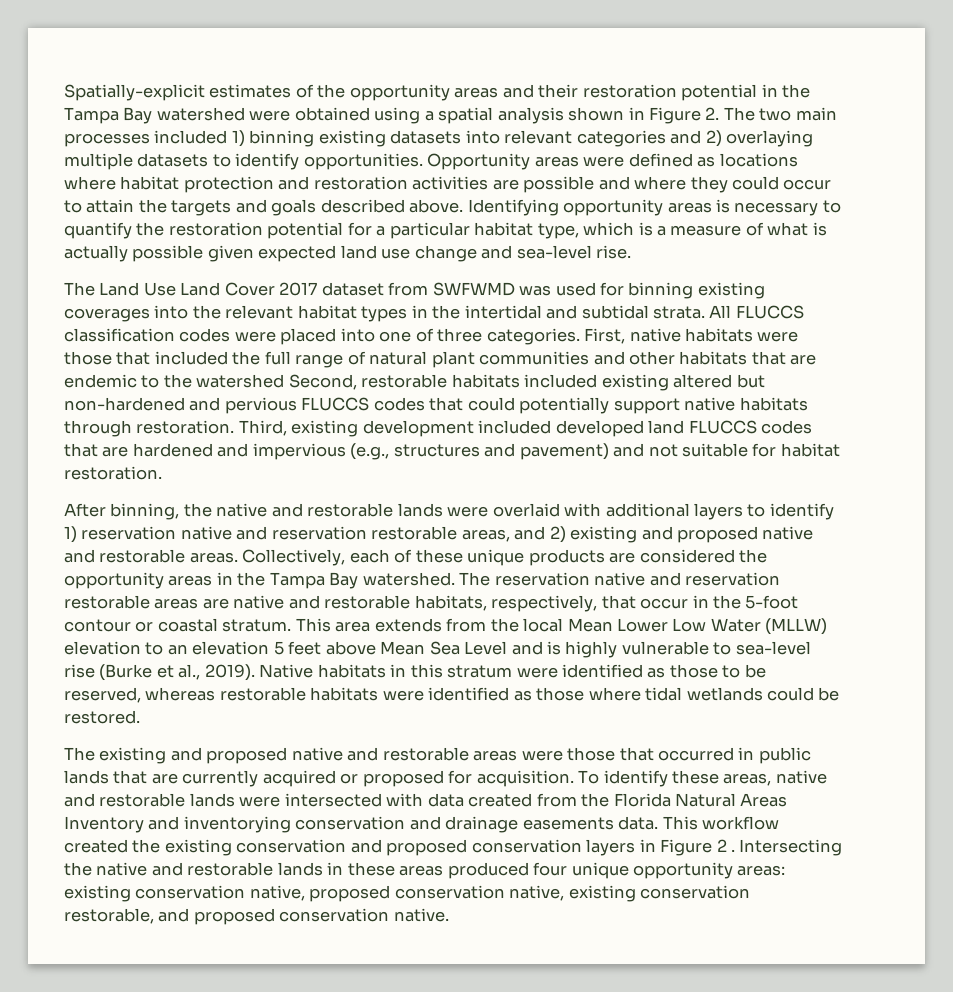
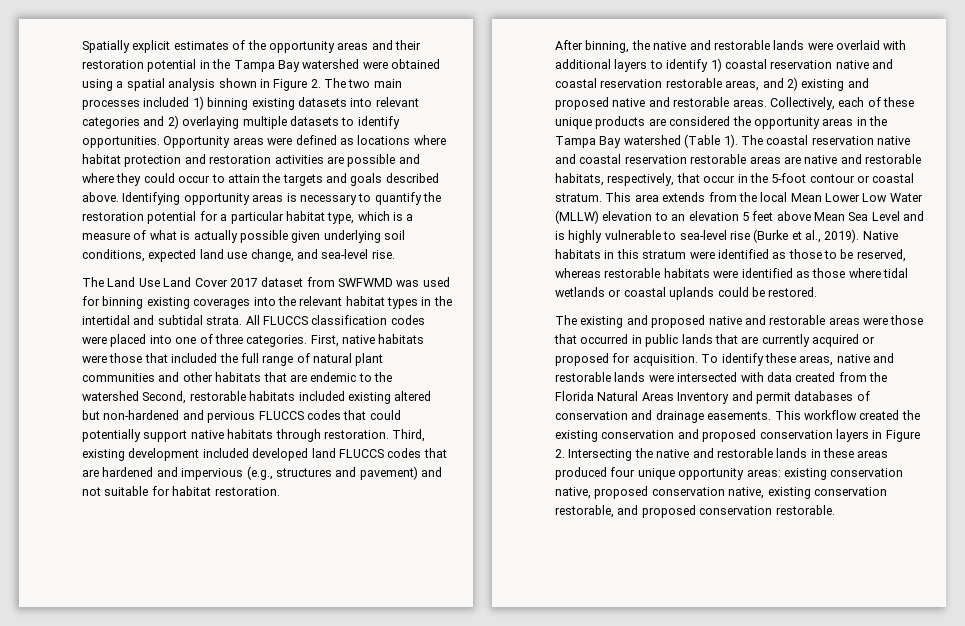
[64,84,205,101] Spatially-explicit -> [82,40,171,53] Spatially explicit
(254, 253) none -> [323,230,405,243] [82,249,145,262] underlying soil conditions,
[414,245,477,262] change -> [250,249,294,262] change,
[81,526,268,540] reservation native and -> [724,59,893,69] [555,78,597,88] coastal reservation native and coastal
[362,572,681,586] watershed. The reservation native and -> [623,134,910,148] [555,154,622,164] watershed (Table 1). The coastal reservation native and coastal
(763, 694) none -> [608,287,715,300] or coastal uplands
[183,816,291,833] inventorying -> [755,391,870,404] permit databases of
[522,816,659,830] easements data. -> [707,411,772,420] easements.
[716,839,736,852] 2 . -> [555,449,565,458] 2.
[393,908,449,922] native. -> [775,505,835,515] restorable.

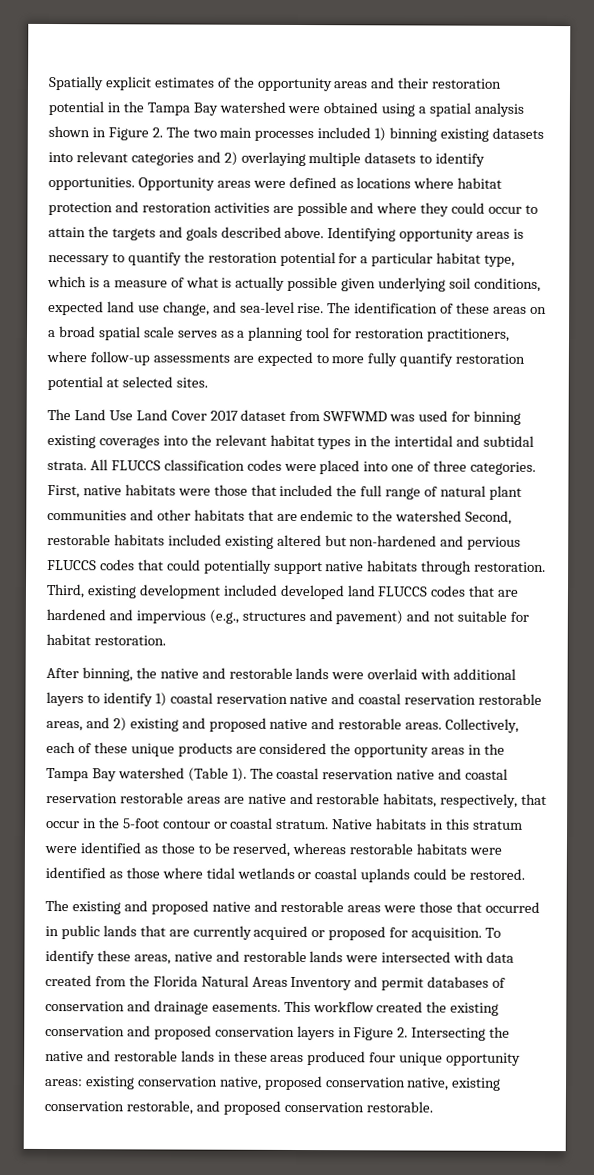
(395, 254) none -> [327,302,547,314] [48,326,511,342] [46,350,526,367] [47,375,208,391] The identification of these areas on a broad spatial scale serves as a planning tool for restoration practitioners, where follow-up assessments are expected to more fully quantify restoration potential at selected sites.
[605,192,923,202] [555,210,925,224] [555,229,860,243] This area extends from the local Mean Lower Low Water (MLLW) elevation to an elevation 5 feet above Mean Sea Level and is highly vulnerable to sea-level rise (Burke et al., 2019). -> (330, 824) none

